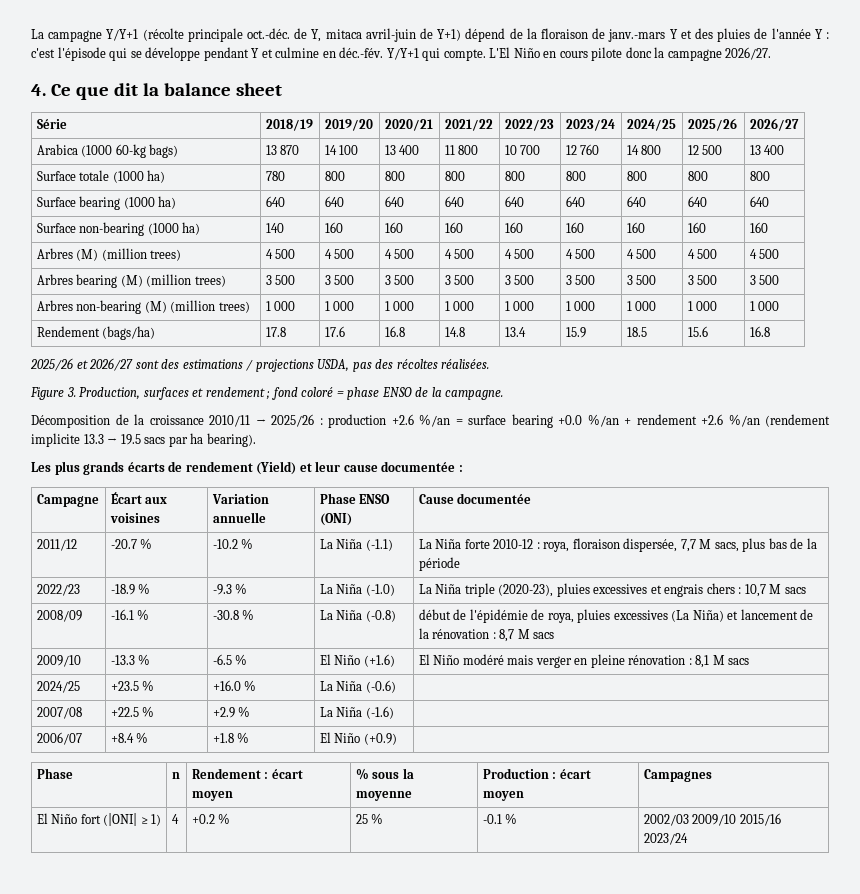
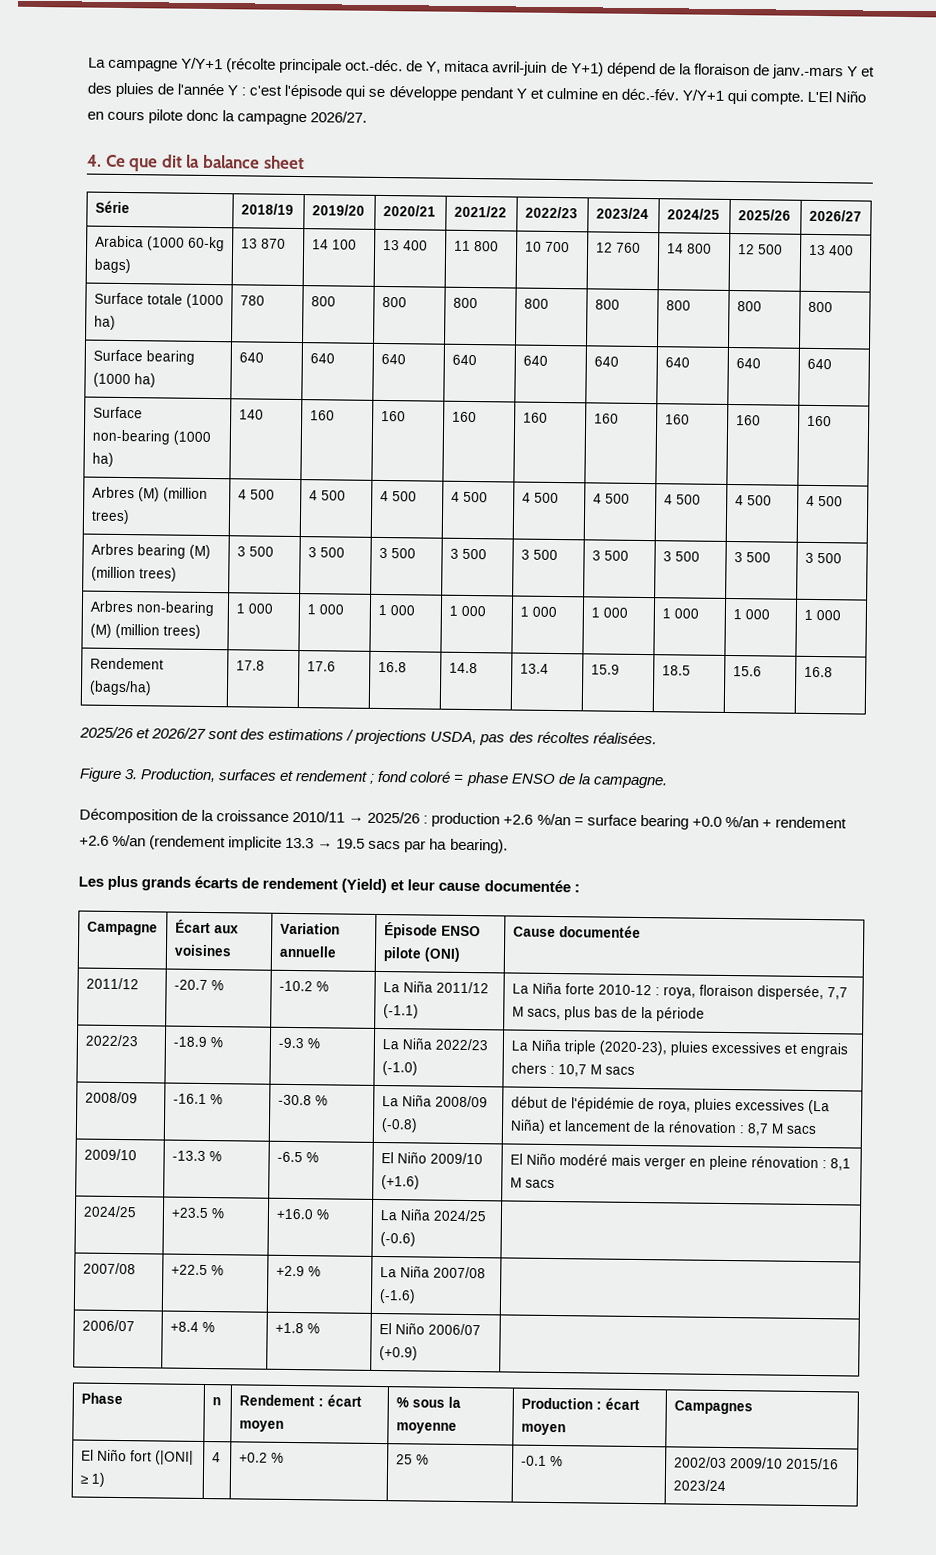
[319,493,391,504] Phase ENSO -> [383,922,481,939] [382,947,422,962] Épisode ENSO pilote
(363, 544) none -> [435,981,489,994] 2011/12
(363, 589) none -> [434,1038,488,1051] 2022/23
(363, 615) none -> [434,1095,488,1108] 2008/09
(361, 660) none -> [429,1152,483,1165] 2009/10
(363, 686) none -> [432,1209,487,1222] 2024/25
(363, 712) none -> [432,1266,486,1279] 2007/08
(361, 738) none -> [427,1323,481,1336] 2006/07

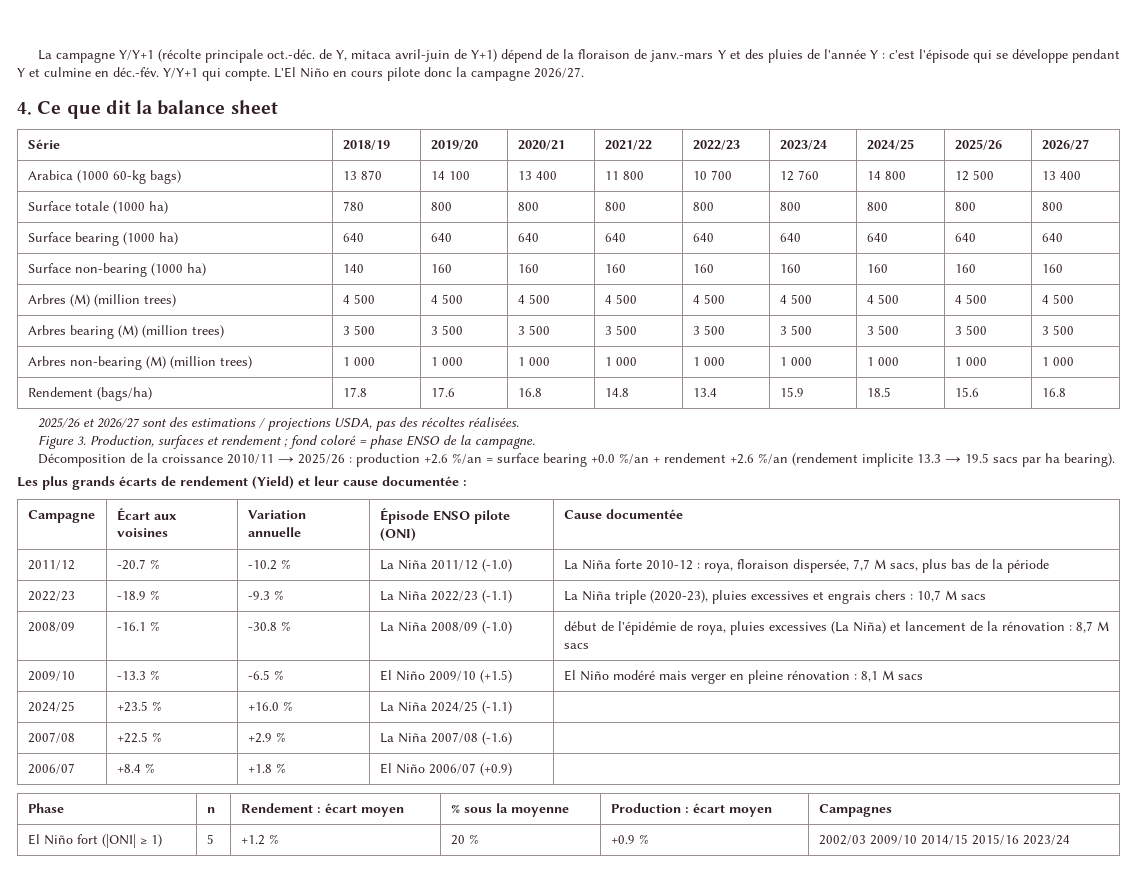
[382,1004,419,1019] (-1.1) -> [481,559,512,572] (-1.0)
[381,1061,418,1076] (-1.0) -> [481,590,512,603] (-1.1)
[380,1118,418,1133] (-0.8) -> [481,621,512,634] (-1.0)
[380,1175,420,1190] (+1.6) -> [479,670,512,683] (+1.5)
[379,1232,416,1247] (-0.6) -> [481,701,512,714] (-1.1)
[211,1452,221,1463] [238,1452,284,1463] [395,1454,429,1465] [520,1455,547,1466] 4 | +0.2 % | 25 % | -0.1 -> [206,834,214,844] [240,834,279,845] [450,834,479,845] [610,835,635,844] 5 | +1.2 % | 20 % | +0.9
(783, 1463) none -> [920,834,968,845] 2014/15

